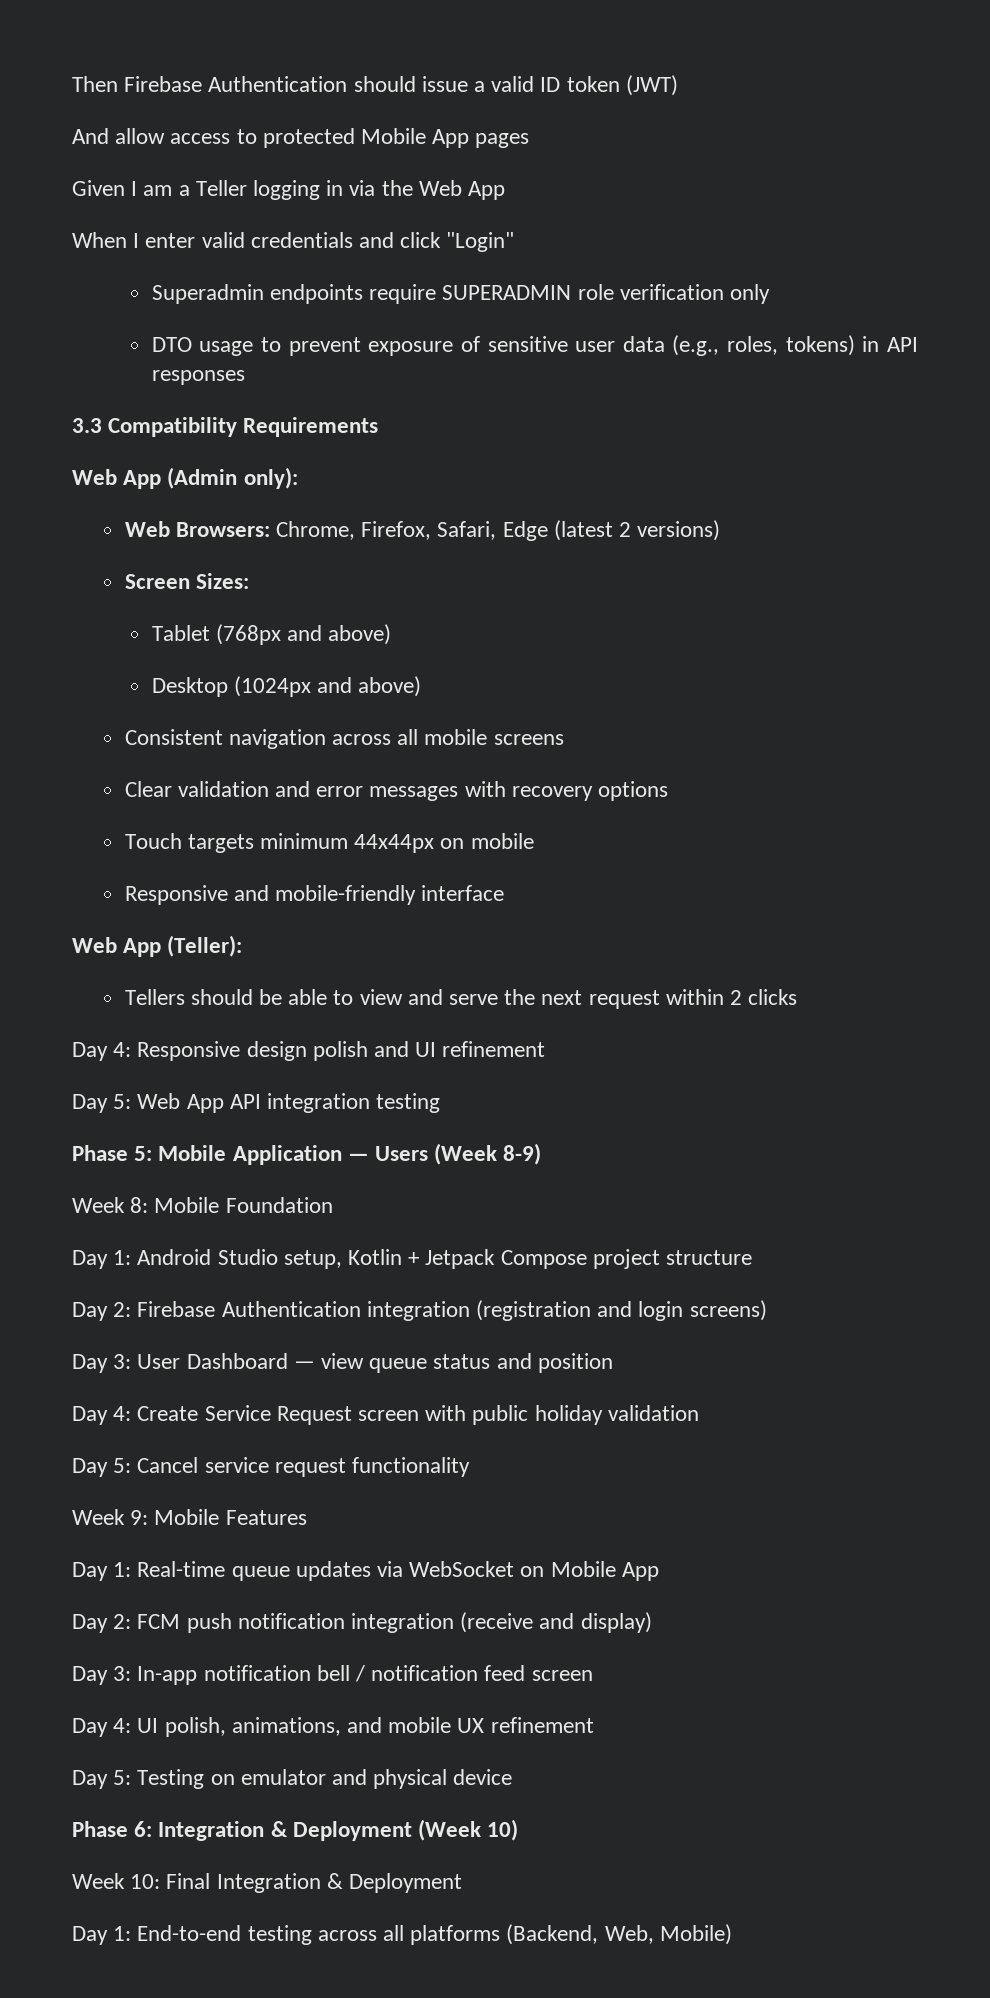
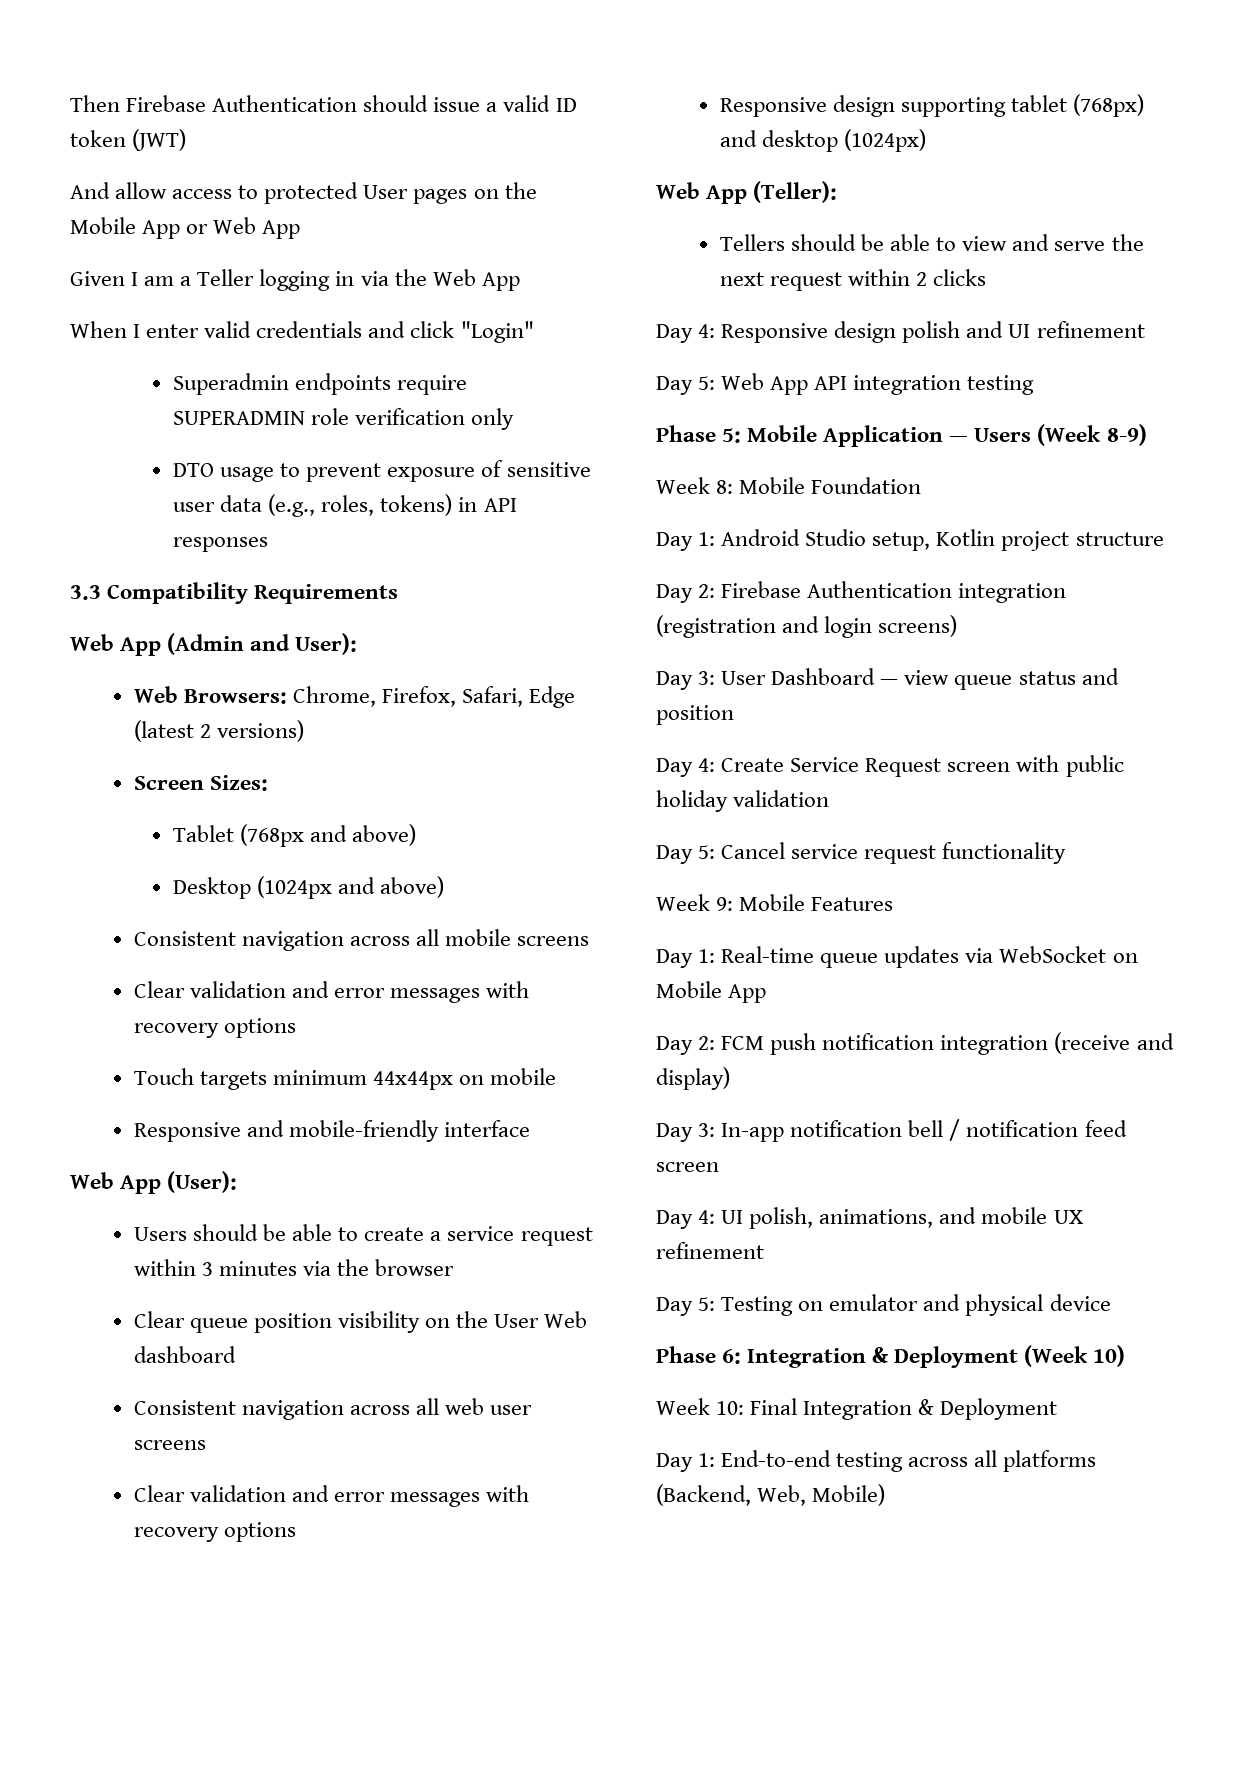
[361,128,530,148] Mobile App pages -> [363,182,537,204] [70,217,301,239] User pages on the Mobile App or Web App
[243,467,298,489] only): -> [250,633,358,655] and User):
(505, 893) none -> [70,1171,238,1194] [133,1224,593,1246] [133,1259,455,1276] [133,1311,588,1333] [133,1346,236,1363] [133,1398,533,1420] [133,1440,206,1450] [133,1485,530,1507] [133,1522,296,1542] [719,94,1145,117] [719,129,927,152] // Web App (User): // Users should be able to create a service request within 3 minutes via the browser // Clear queue position visibility on the User Web dashboard // Consistent navigation across all web user screens // Clear validation and error messages with recovery options // Responsive design supporting tablet (768px) and desktop (1024px)
[408,1249,587,1269] + Jetpack Compose -> (996, 537) none

